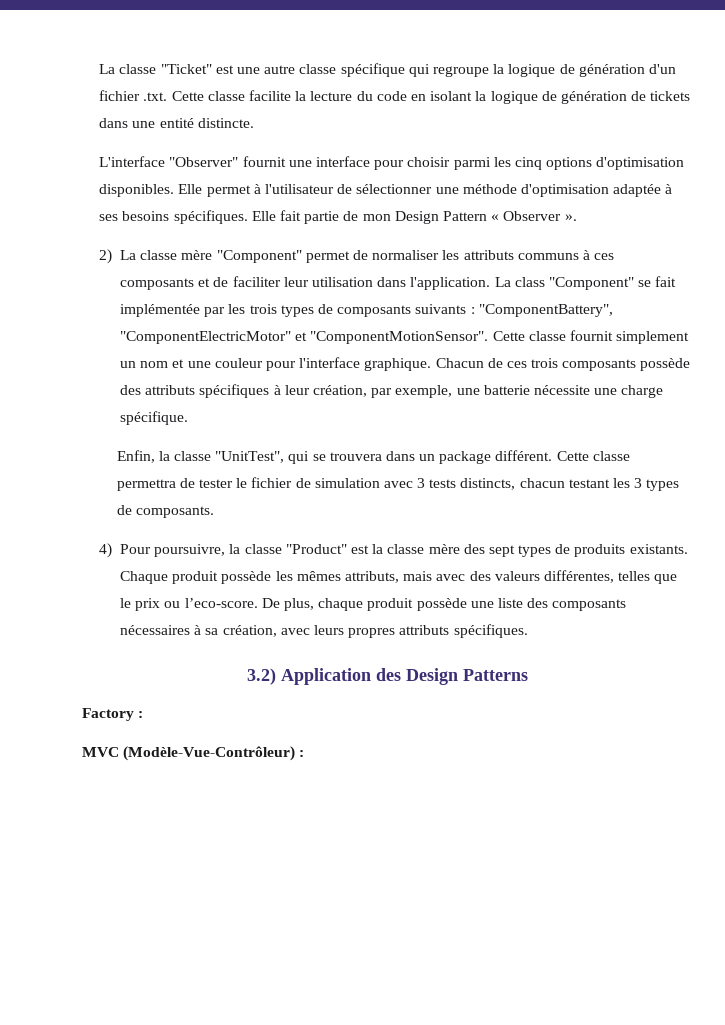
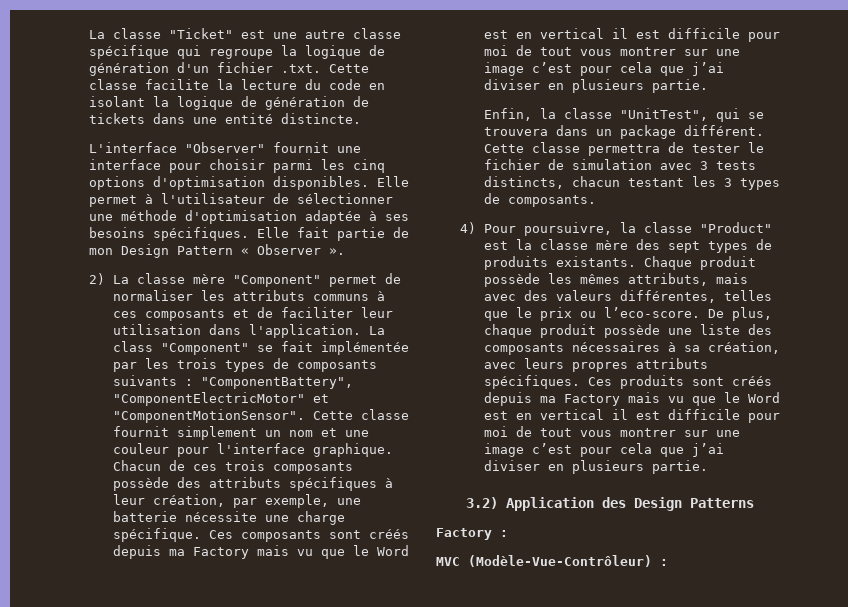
(189, 418) none -> [209,529,410,542] [113,545,410,559] [484,28,781,42] [484,45,741,56] [484,62,725,76] [484,79,709,93] Ces composants sont créés depuis ma Factory mais vu que le Word est en vertical il est difficile pour moi de tout vous montrer sur une image c’est pour cela que j’ai diviser en plusieurs partie.
(528, 631) none -> [588,375,773,389] [484,392,781,406] [484,409,781,423] [484,426,741,437] [484,443,725,457] [484,460,709,474] Ces produits sont créés depuis ma Factory mais vu que le Word est en vertical il est difficile pour moi de tout vous montrer sur une image c’est pour cela que j’ai diviser en plusieurs partie.

